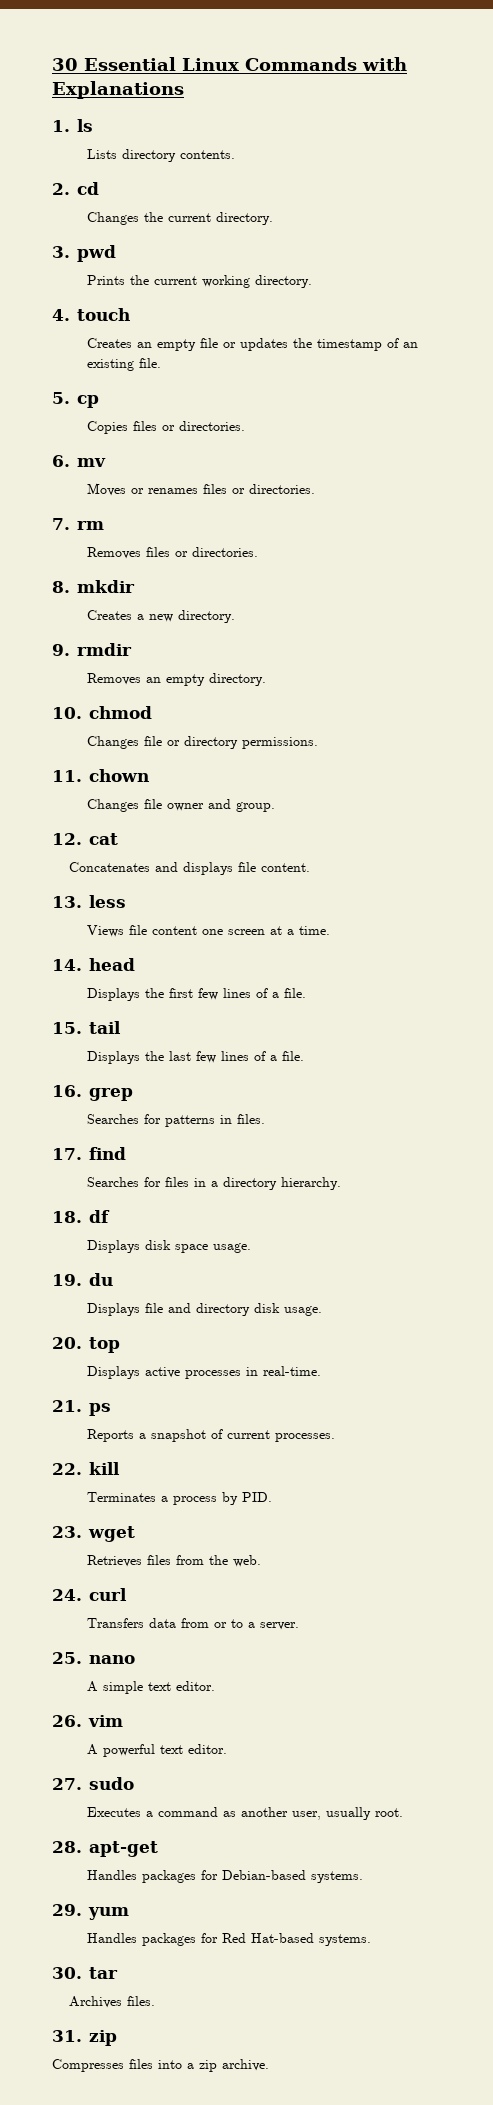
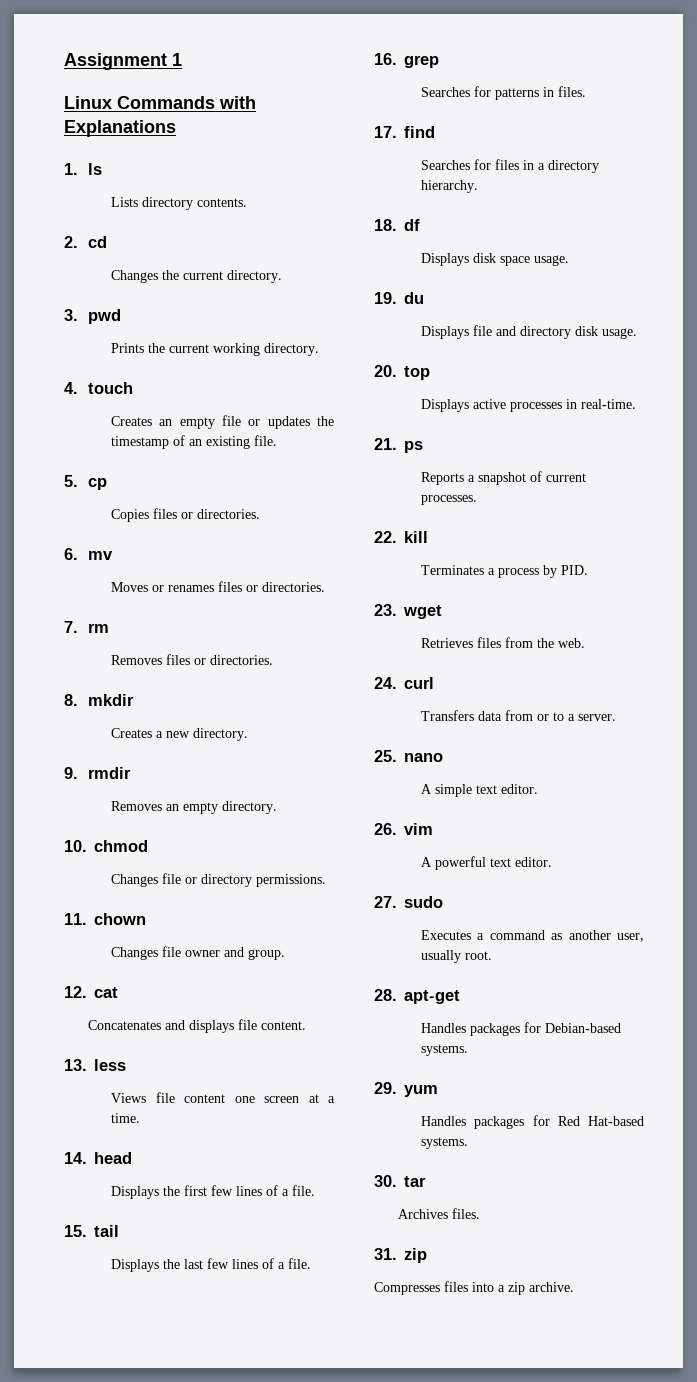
[52,57,176,71] 30 Essential -> [64,53,182,70] Assignment 1 //

